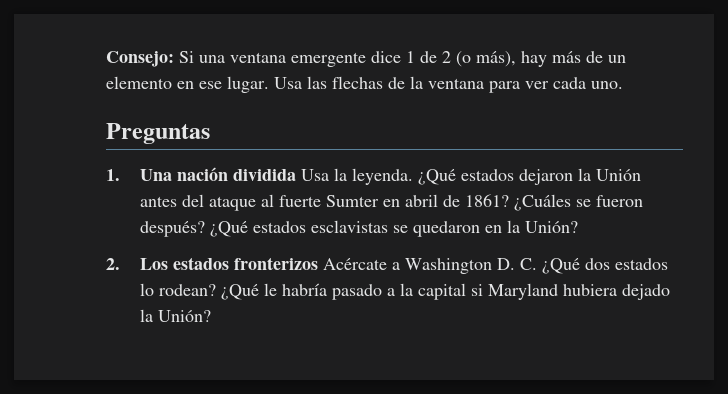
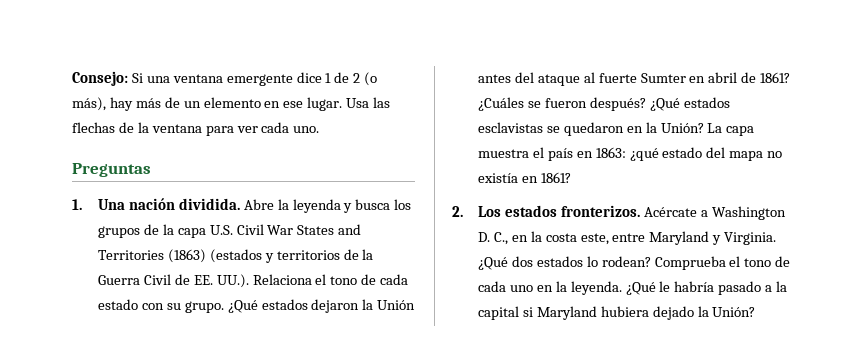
[233,168,414,185] dividida Usa la leyenda. -> [178,198,412,213] [97,224,362,238] [97,249,374,263] [97,274,409,288] [97,299,224,313] dividida. Abre la leyenda y busca los grupos de la capa U.S. Civil War States and Territories (1863) (estados y territorios de la Guerra Civil de EE. UU.). Relaciona el tono de cada estado con su grupo.
(579, 227) none -> [707,123,755,136] [477,147,783,161] [477,172,571,183] La capa muestra el país en 1863: ¿qué estado del mapa no existía en 1861?
[234,257,319,270] fronterizos -> [560,205,640,217] fronterizos.
[520,258,538,270] C. -> [493,231,777,245] C., en la costa este, entre Maryland y Virginia.
(217, 290) none -> [654,256,791,270] [477,281,622,295] Comprueba el tono de cada uno en la leyenda.

